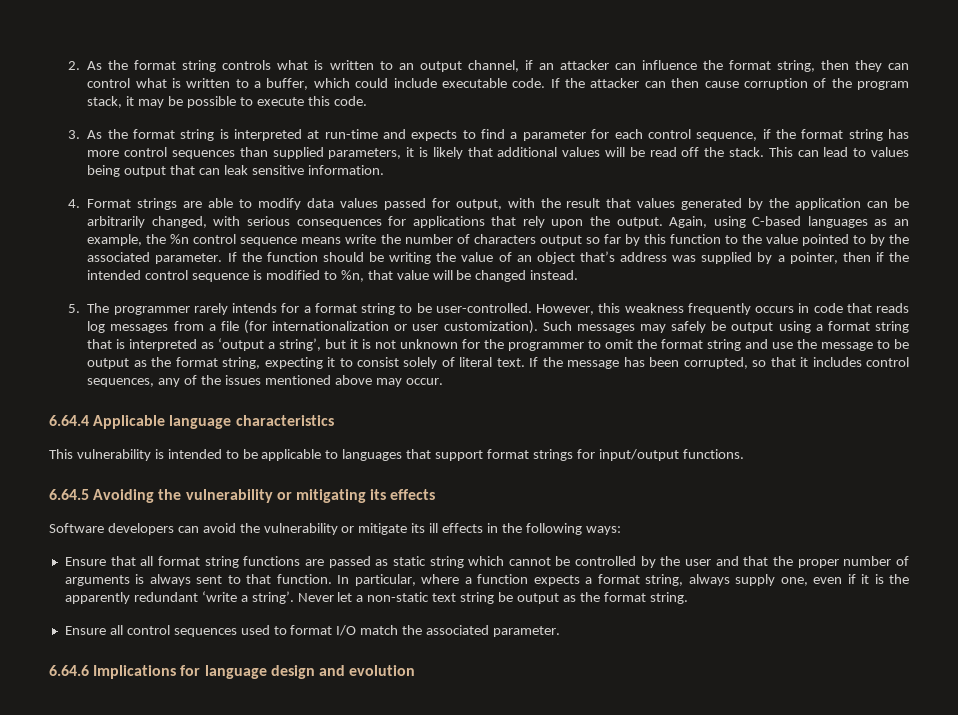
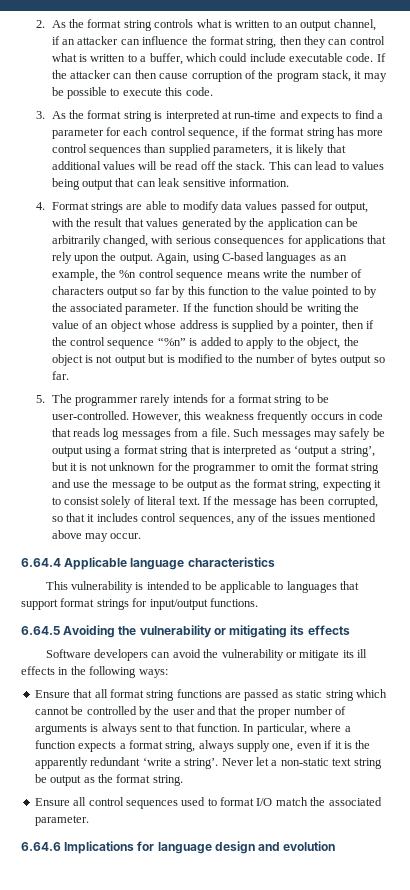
[579,251,697,262] that’s address was -> [144,320,229,329] whose address is
[87,270,579,282] intended control sequence is modified to %n, that value will be changed instead. -> [70,337,359,349] [51,354,385,366] [51,371,69,380] control sequence “%n” is added to apply to the object, the object is not output but is modified to the number of bytes output so far.
[220,320,538,334] file (for internationalization or user customization). -> [210,428,230,437] file.

